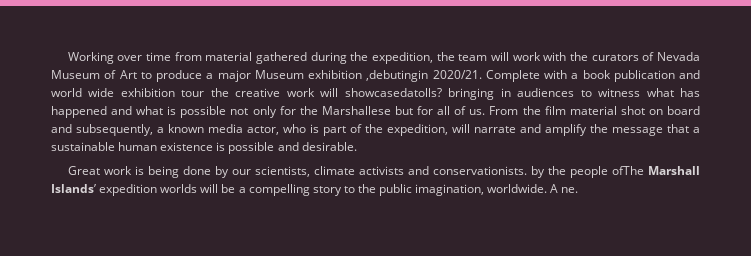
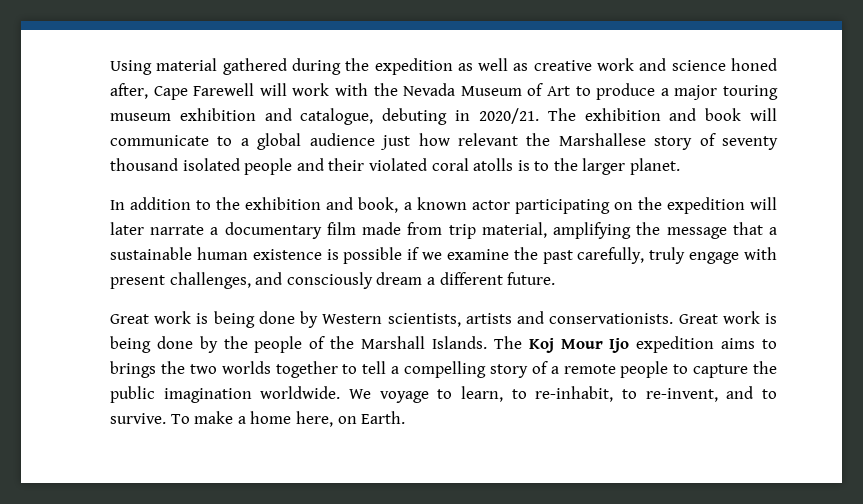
[67,52,488,64] Working over time from material gathered during the expedition, the team -> [110,58,777,75] [110,83,255,100] Using material gathered during the expedition as well as creative work and science honed after, Cape Farewell
[591,52,655,61] curators of -> (398, 89) none
[254,70,700,82] [51,88,700,100] [51,106,700,118] [51,124,587,136] Museum exhibition ,debutingin 2020/21. Complete with a book publication and world wide exhibition tour the creative work will showcasedatolls? bringing in audiences to witness what has happened and what is possible not only for the Marshallese but for all of us. From the film material shot on board and subsequently, a known media actor, who is part of the expedition, will narrate and amplify -> [723,85,779,100] [110,108,778,125] [110,133,778,150] [110,158,681,175] [110,197,777,214] [110,222,632,239] touring museum exhibition and catalogue, debuting in 2020/21. The exhibition and book will communicate to a global audience just how relevant the Marshallese story of seventy thousand isolated people and their violated coral atolls is to the larger planet. // In addition to the exhibition and book, a known actor participating on the expedition will later narrate a documentary film made from trip material, amplifying
[277,142,357,151] [67,166,701,178] [51,184,579,196] and desirable. // Great work is being done by our scientists, climate activists and conservationists. by the people ofThe Marshall Islands’ expedition worlds will be a compelling story to the public imagination, worldwide. A ne. -> [407,247,777,264] [110,272,556,289] [110,311,777,328] [110,336,778,353] [110,361,777,378] [110,386,777,403] [110,411,406,427] if we examine the past carefully, truly engage with present challenges, and consciously dream a different future. // Great work is being done by Western scientists, artists and conservationists. Great work is being done by the people of the Marshall Islands. The Koj Mour Ijo expedition aims to brings the two worlds together to tell a compelling story of a remote people to capture the public imagination worldwide. We voyage to learn, to re-inhabit, to re-invent, and to survive. To make a home here, on Earth.

